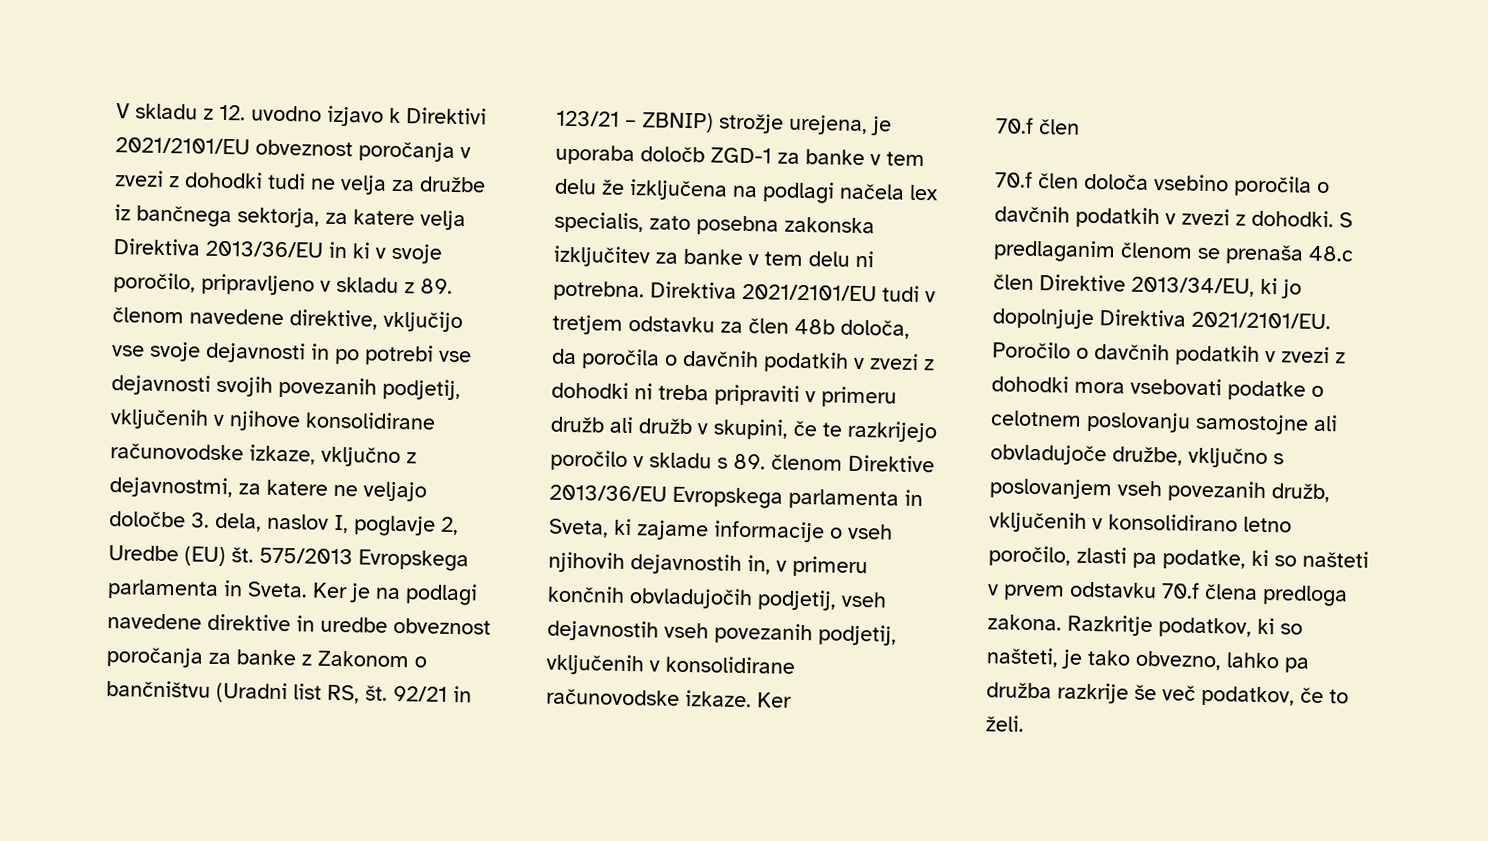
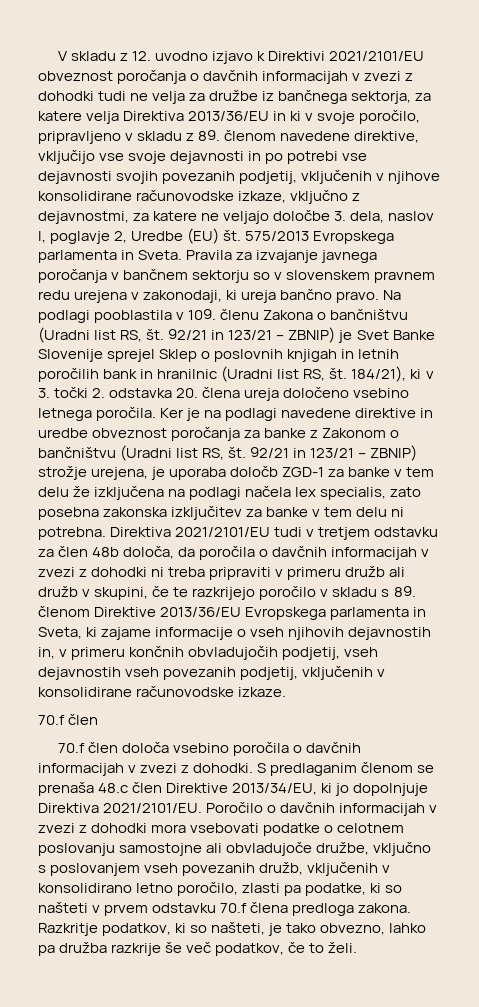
(455, 151) none -> [190,70,349,84] o davčnih informacijah
(308, 589) none -> [186,250,378,263] [38,269,436,283] [38,289,402,303] [38,309,409,323] [38,327,435,343] [38,349,400,362] [38,366,434,382] [38,387,410,401] [38,407,157,421] Pravila za izvajanje javnega poročanja v bančnem sektorju so v slovenskem pravnem redu urejena v zakonodaji, ki ureja bančno pravo. Na podlagi pooblastila v 109. členu Zakona o bančništvu (Uradni list RS, št. 92/21 in 123/21 – ZBNIP) je Svet Banke Slovenije sprejel Sklep o poslovnih knjigah in letnih poročilih bank in hranilnic (Uradni list RS, št. 184/21), ki v 3. točki 2. odstavka 20. člena ureja določeno vsebino letnega poročila.
[763,351,849,373] podatkih -> [331,547,418,560] informacijah
[757,692,792,708] Ker -> (287, 692) none
[1075,206,1160,229] podatkih -> [38,763,124,776] informacijah
[1175,344,1260,366] podatkih -> [339,803,426,816] informacijah

